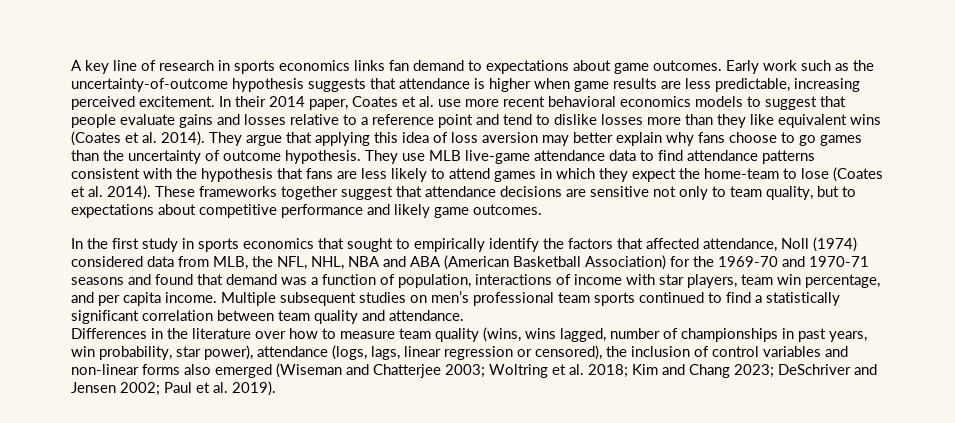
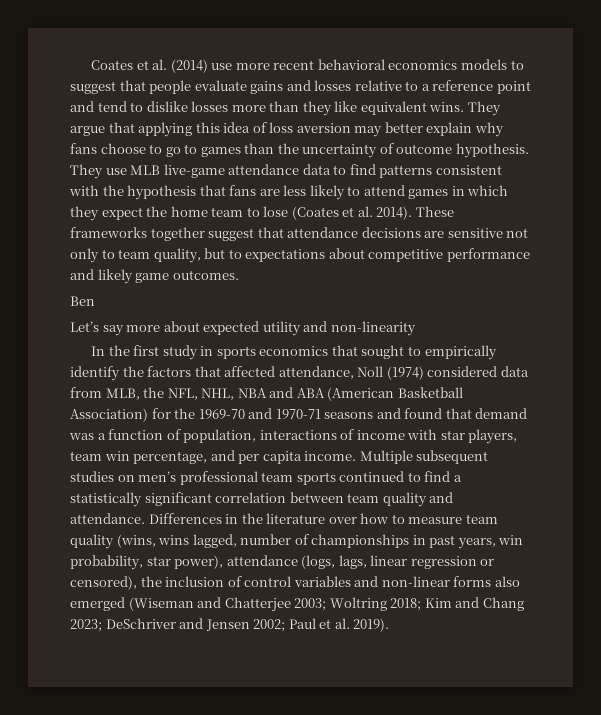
[71,60,874,74] [71,78,860,92] [71,96,348,110] A key line of research in sports economics links fan demand to expectations about game outcomes. Early work such as the uncertainty-of-outcome hypothesis suggests that attendance is higher when game results are less predictable, increasing perceived excitement. In their 2014 paper, -> (91, 65) none
(434, 101) none -> [170,59,208,73] (2014)
[850,114,881,125] [71,131,205,146] wins (Coates et al. 2014). -> [429,102,465,112] wins.
(816, 140) none -> [184,144,198,154] to
[687,150,758,161] attendance -> (376, 169) none
[704,168,779,179] home-team -> [170,206,244,217] home team
(542, 209) none -> [70,296,95,306] [70,321,416,336] // Ben // Let’s say more about expected utility and non-linearity
(464, 315) // -> (145, 518) none
[552,364,584,375] et al. -> (387, 604) none

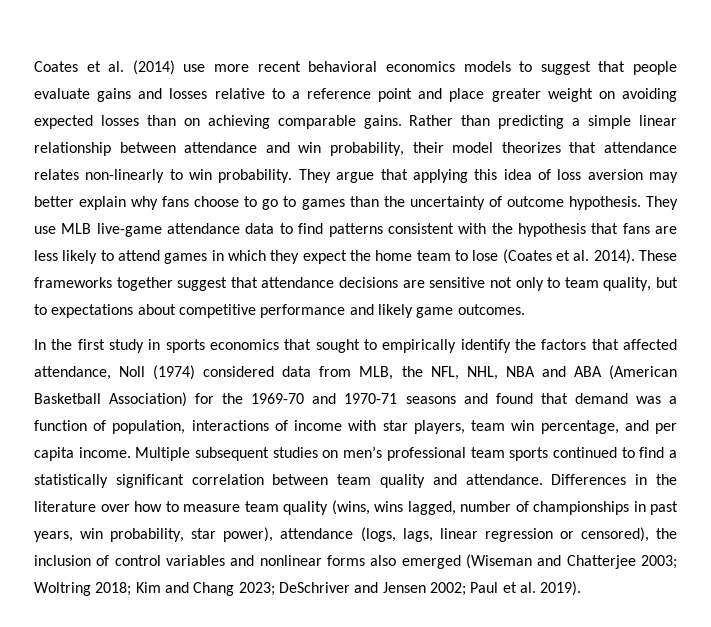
[97,101,465,116] tend to dislike losses more than they like equivalent wins. -> [449,88,677,102] [34,115,677,129] [34,142,678,156] [34,169,293,183] place greater weight on avoiding expected losses than on achieving comparable gains. Rather than predicting a simple linear relationship between attendance and win probability, their model theorizes that attendance relates non-linearly to win probability.
[70,296,95,306] [70,321,416,336] // Ben // Let’s say more about expected utility and non-linearity -> (525, 309) none
[381,576,450,587] non-linear -> [259,555,322,566] nonlinear

